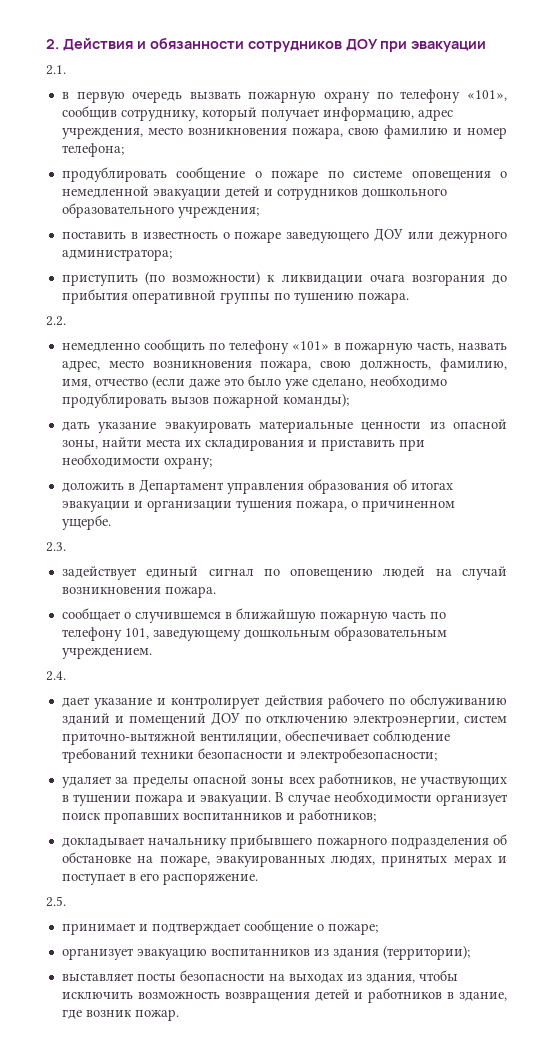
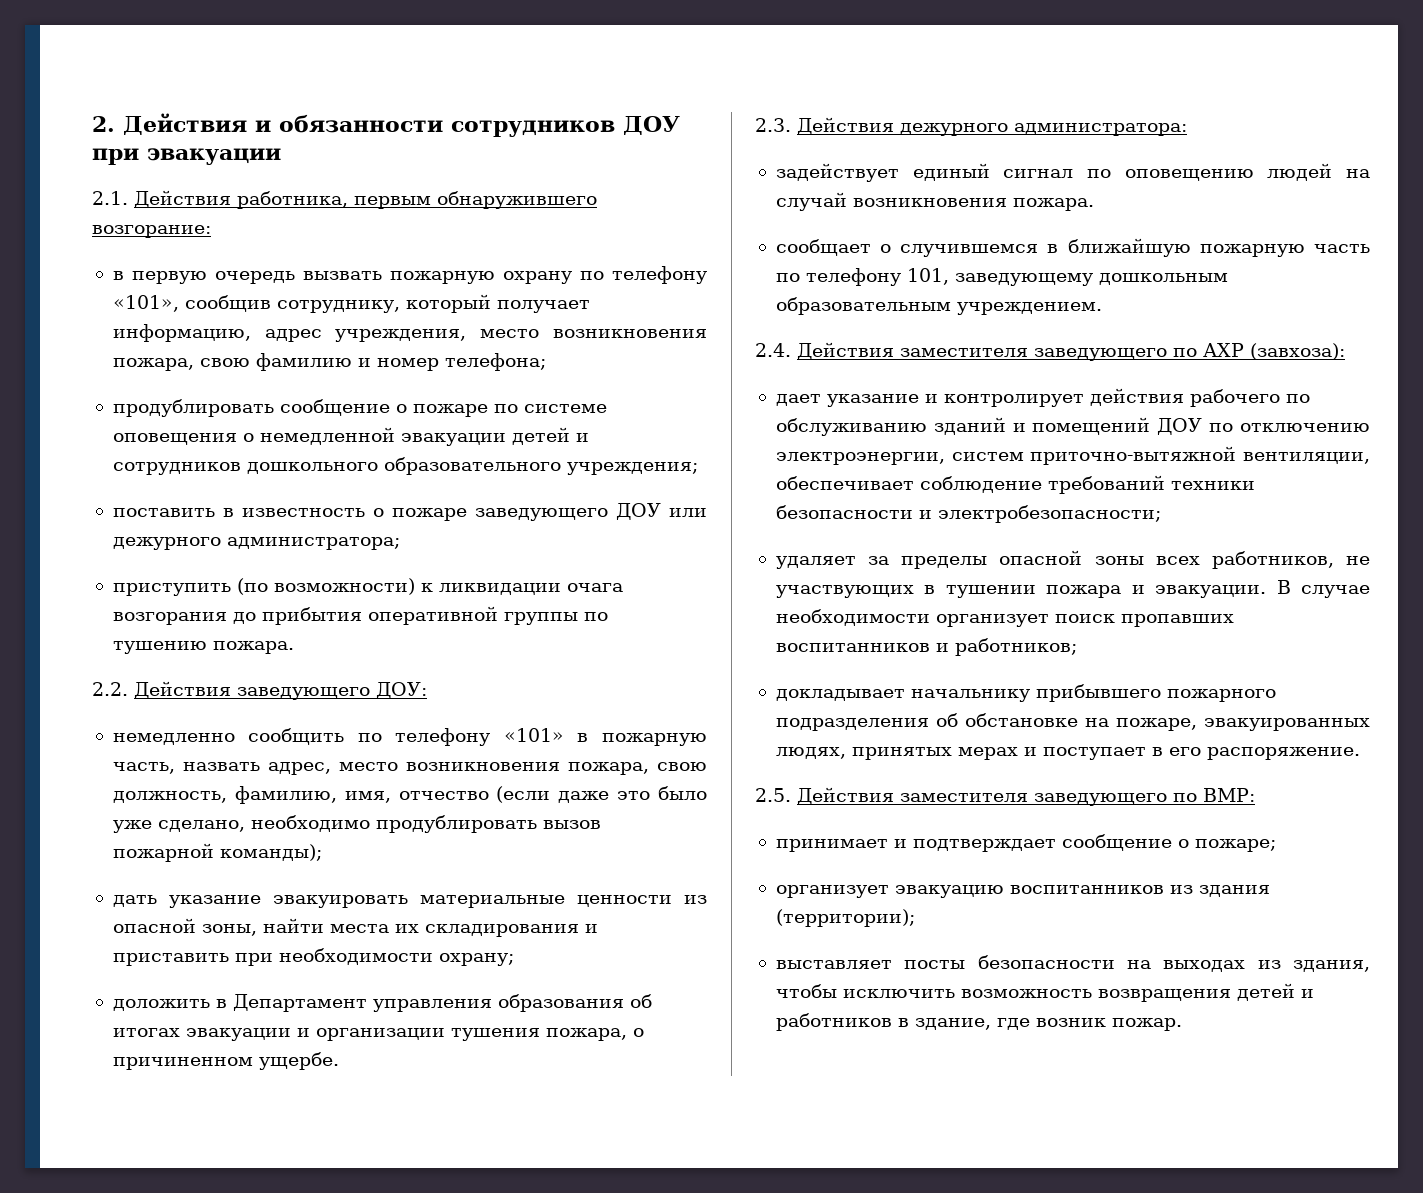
(66, 70) none -> [134,190,597,209] [92,225,211,238] Действия работника, первым обнаружившего возгорание:
(66, 321) none -> [134,681,427,700] Действия заведующего ДОУ:
(66, 547) none -> [797,117,1187,136] Действия дежурного администратора:
(66, 676) none -> [797,342,1345,361] Действия заместителя заведующего по АХР (завхоза):
(66, 901) none -> [797,787,1255,806] Действия заместителя заведующего по ВМР:

